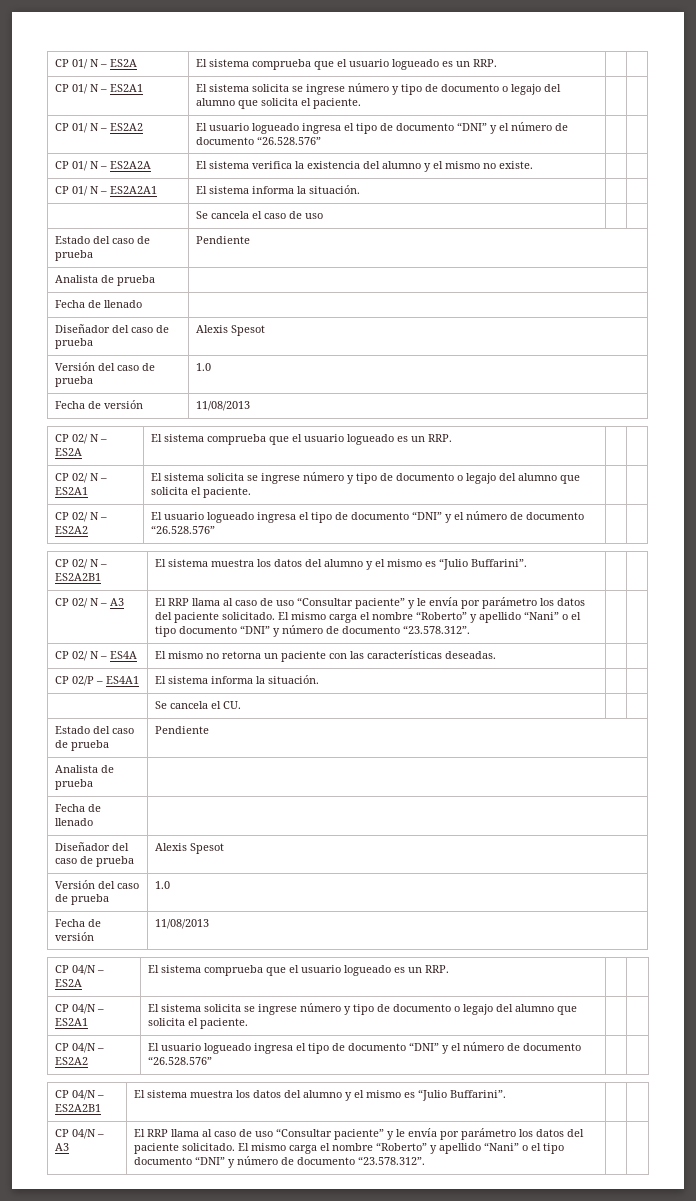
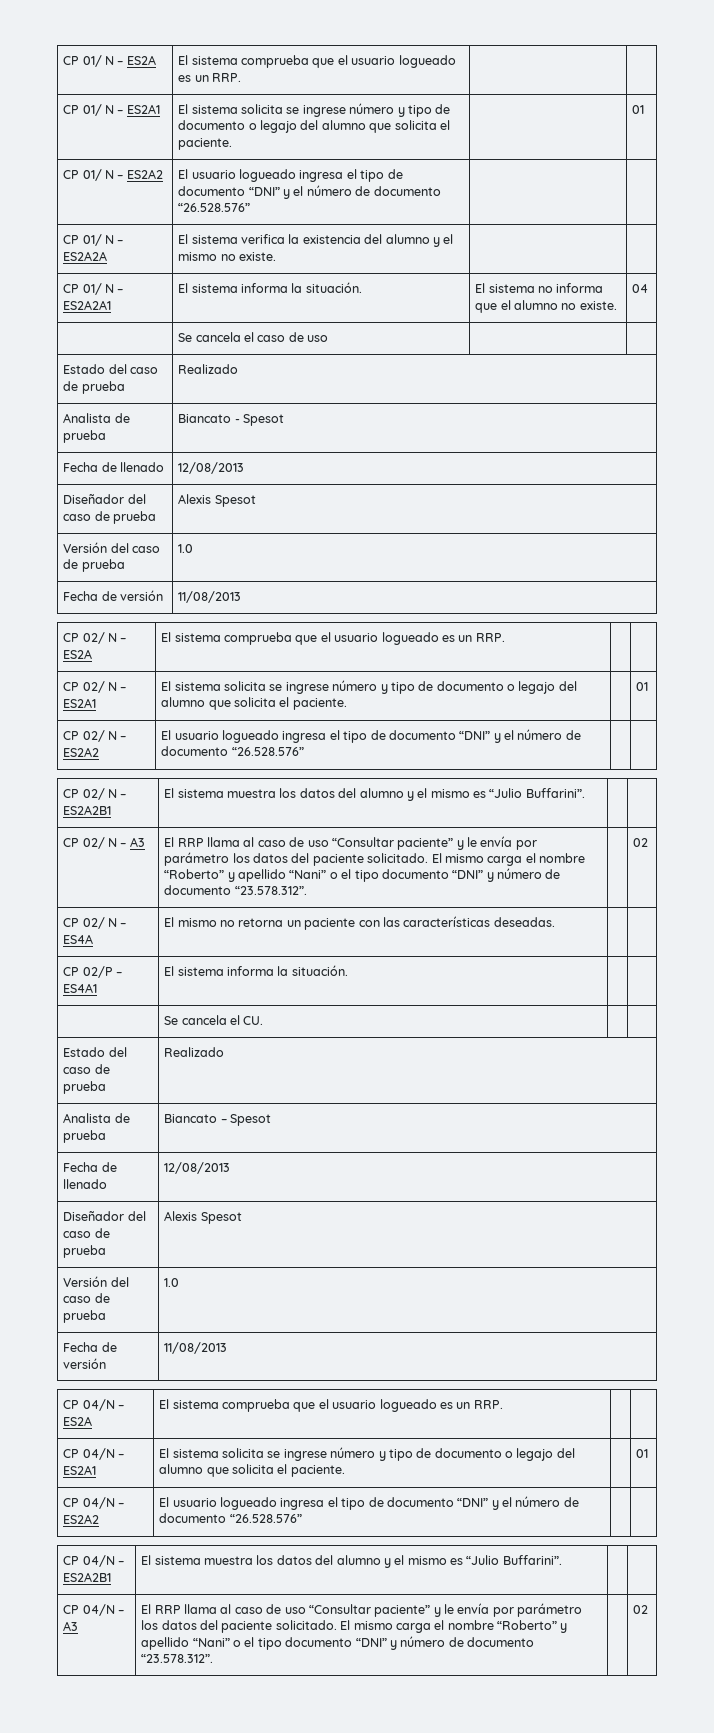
(361, 103) none -> [632,105,645,114] 01
(360, 189) | -> [475,283,604,293] [475,300,617,313] [632,284,649,293] El sistema no informa que el alumno no existe. | 04
[195,236,250,244] [54,275,155,286] [54,300,142,308] Pendiente // Analista de prueba | // Fecha de llenado | -> [178,364,239,374] [63,413,130,423] [63,430,107,443] [178,414,285,426] [63,462,165,472] [178,462,245,474] Realizado // Analista de prueba | Biancato - Spesot // Fecha de llenado | 12/08/2013
(251, 492) none -> [636,682,649,691] 01
(470, 629) none -> [633,838,649,847] 02
[154,726,209,734] [54,765,114,773] [54,779,93,790] [54,804,101,812] [54,818,93,826] Pendiente // Analista de prueba | // Fecha de llenado | -> [164,1047,225,1057] [63,1113,130,1123] [63,1130,107,1143] [164,1114,272,1126] [63,1162,117,1172] [63,1179,108,1189] [164,1162,231,1174] Realizado // Analista de prueba | Biancato – Spesot // Fecha de llenado | 12/08/2013
(248, 1023) none -> [636,1449,649,1458] 01
(425, 1160) none -> [633,1605,649,1614] 02

